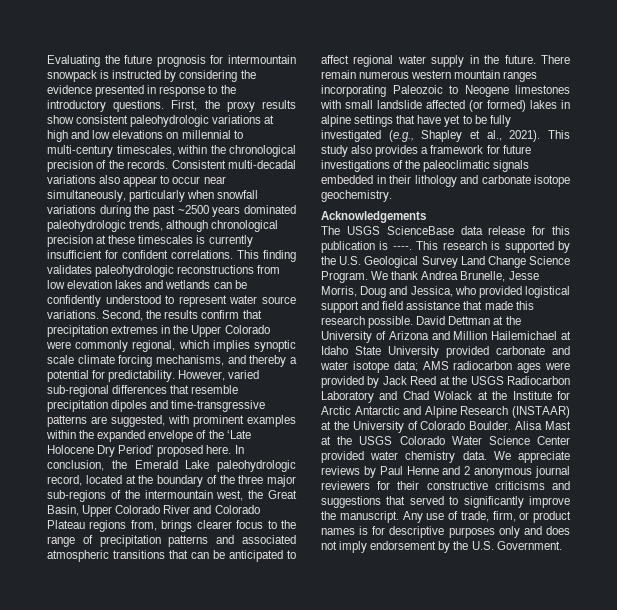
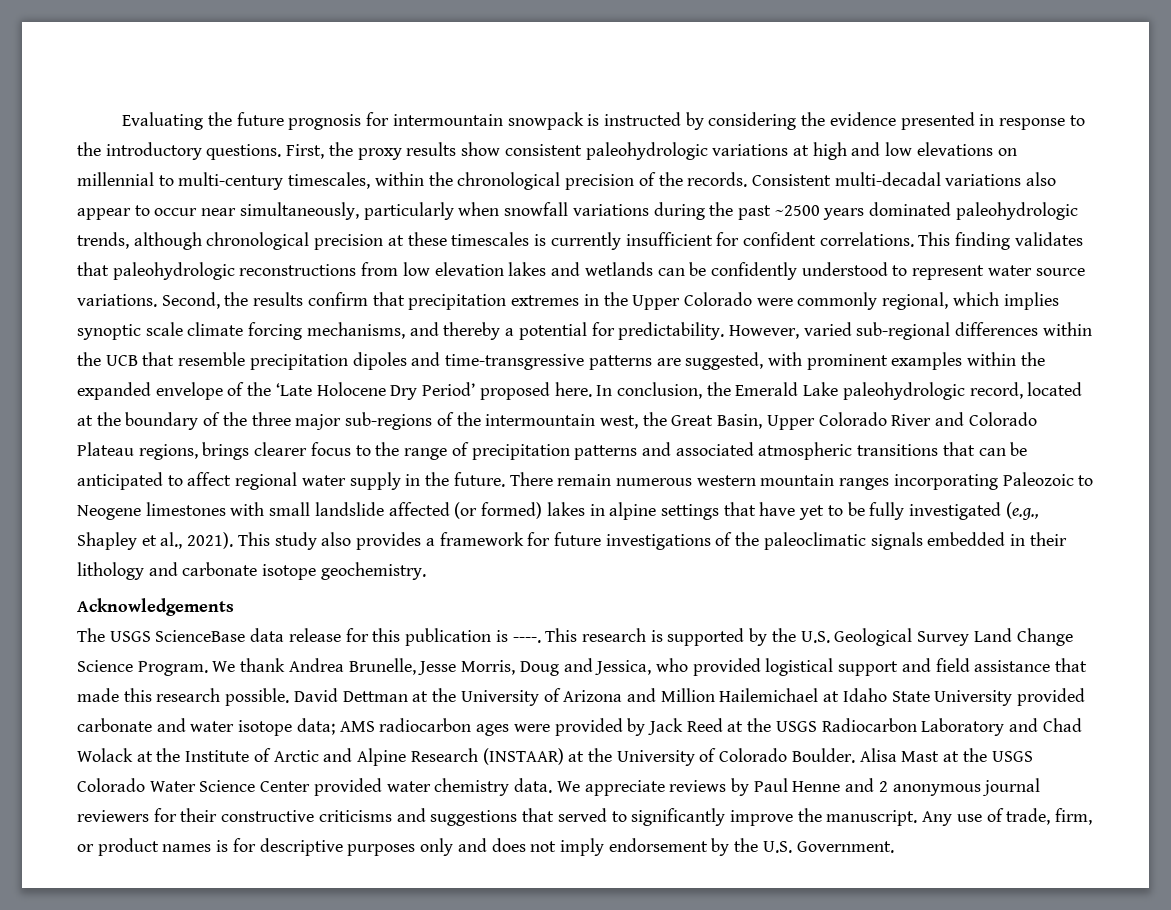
(92, 269) none -> [77,262,109,276] that
(168, 389) none -> [1042,322,1092,336] [77,352,138,366] within the UCB
[89,520,157,532] regions from, -> [138,444,198,460] regions,
[557,391,570,400] [321,406,400,415] for Arctic Antarctic -> [253,748,319,762] of Arctic

